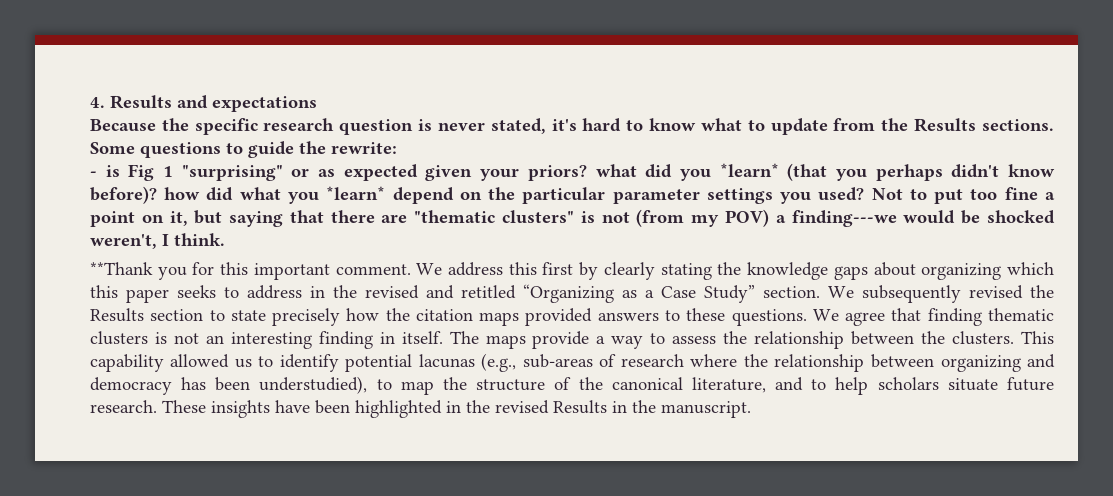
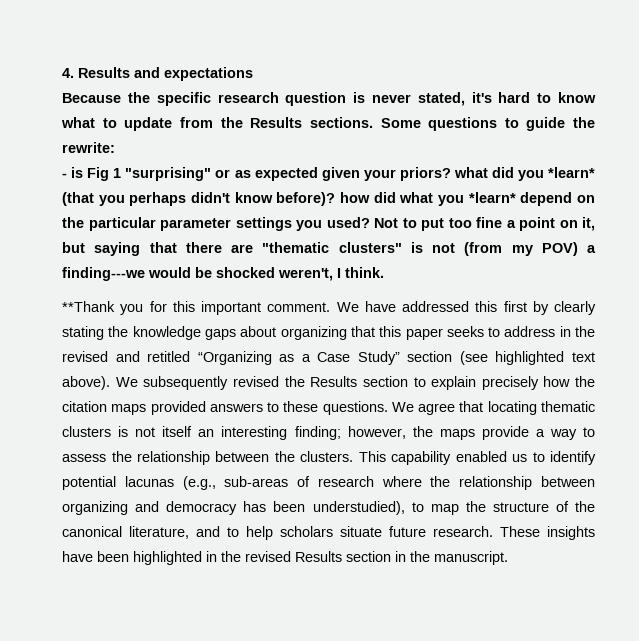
[448,262,504,276] address -> [364,301,470,312] have addressed
[1006,262,1054,275] which -> [350,326,375,337] that
[762,286,820,298] section. -> [407,351,595,365] [62,376,111,390] section (see highlighted text above).
[230,310,266,321] state -> [431,376,477,390] explain
[927,308,982,326] finding -> [487,401,537,415] locating
(199, 338) none -> [162,426,193,437] itself
[318,331,479,349] finding in itself. The -> [294,426,433,440] finding; however, the
[170,354,230,368] allowed -> [455,451,507,462] enabled
(607, 407) none -> [346,551,392,562] section

